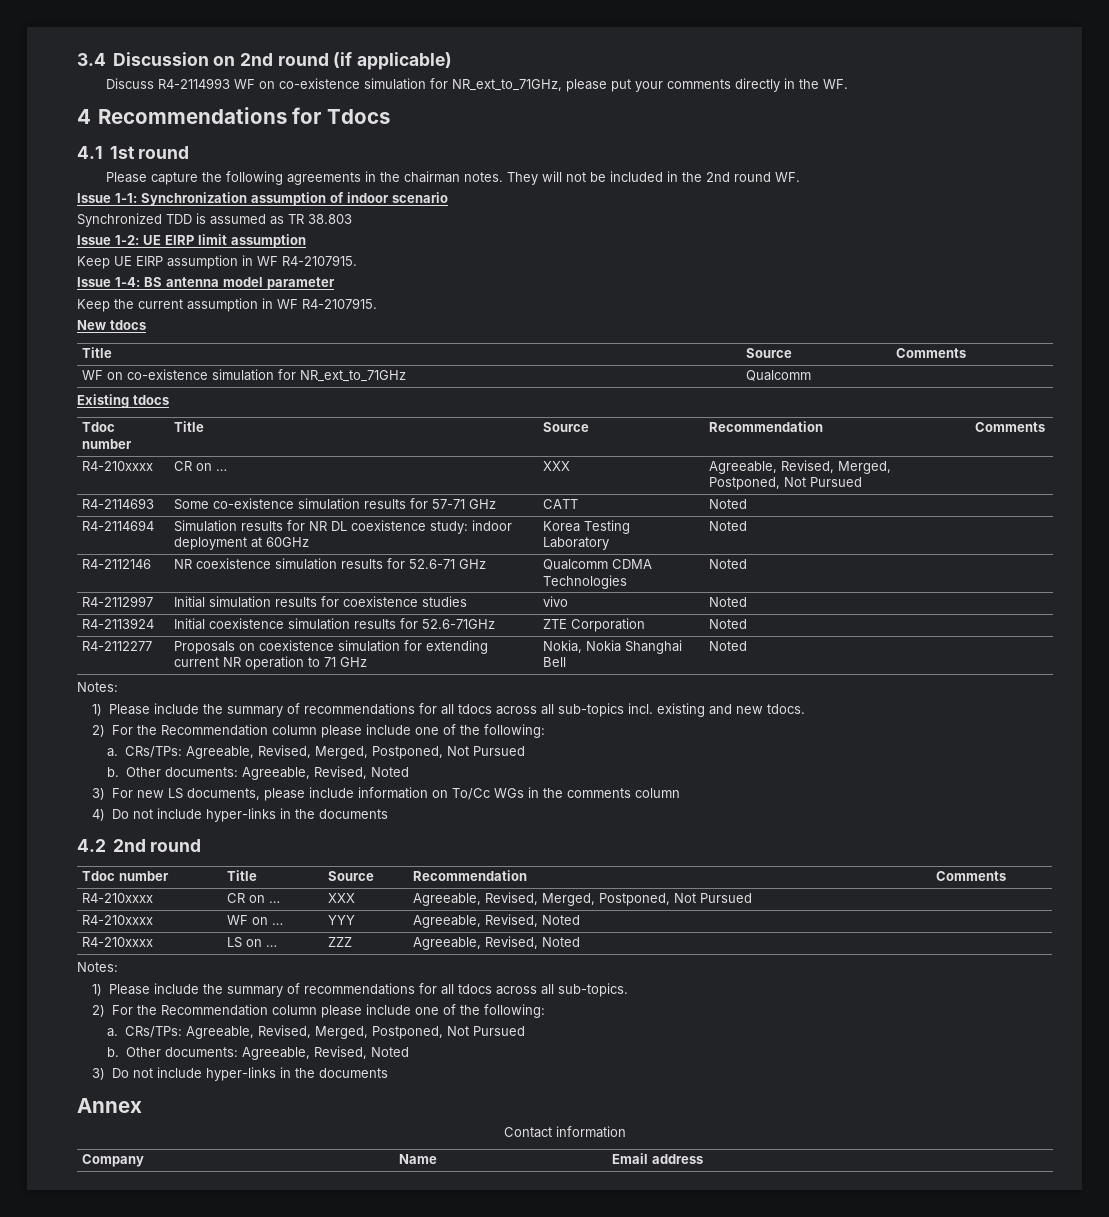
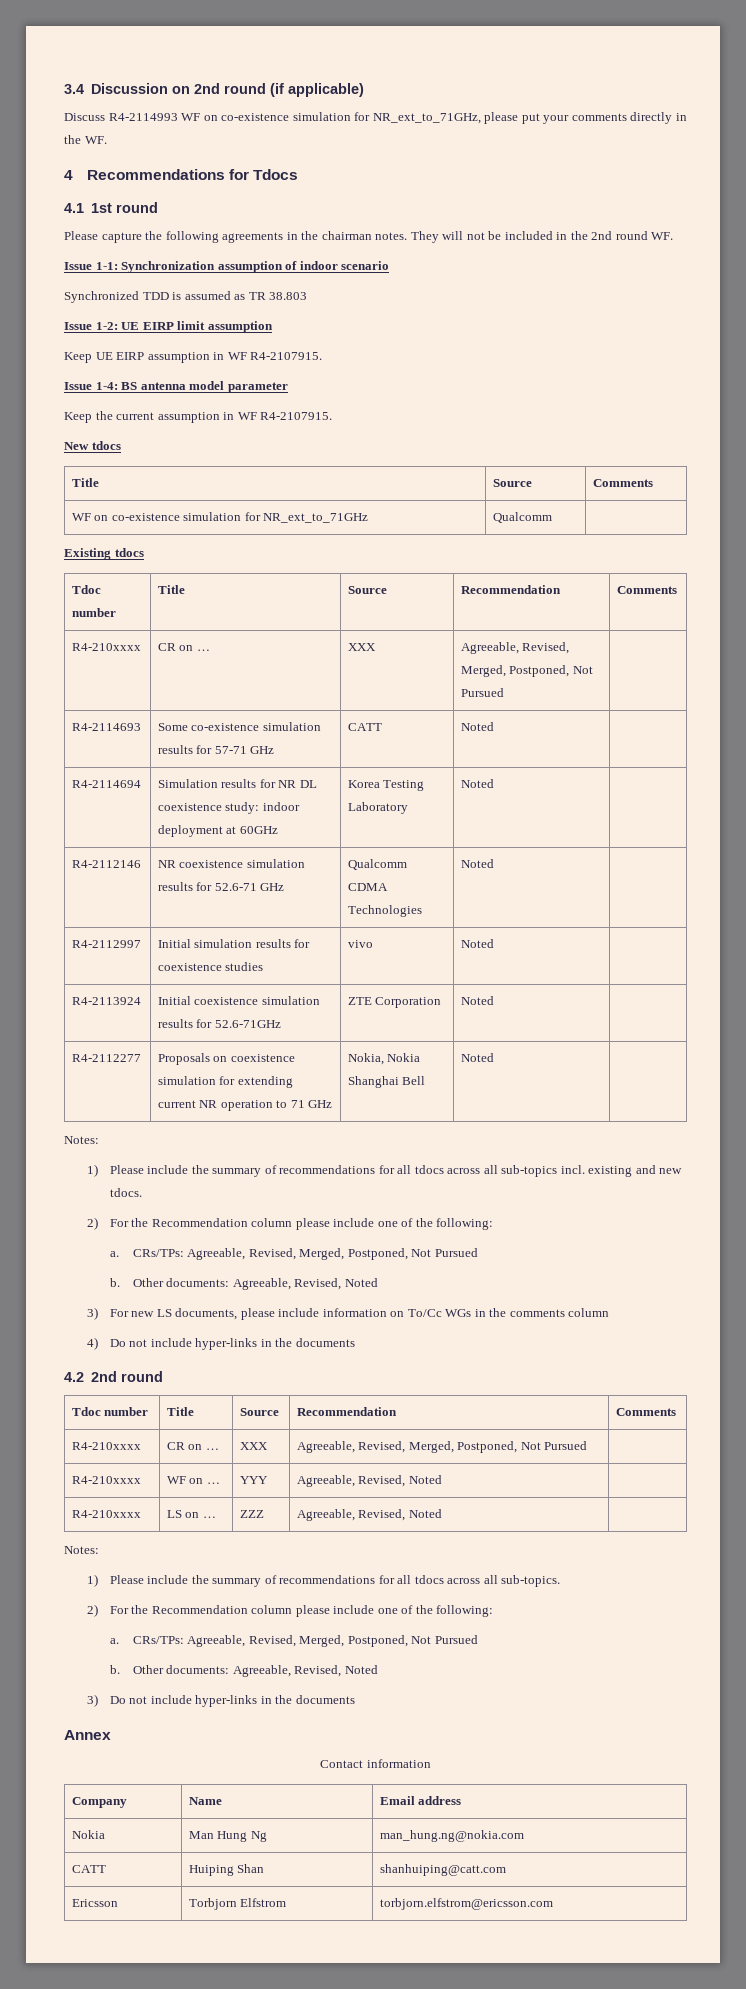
(704, 1159) none -> [71,1830,105,1839] [188,1831,267,1842] [379,1830,524,1842] [71,1865,106,1873] [188,1864,265,1876] [379,1864,506,1876] [71,1899,118,1907] [188,1898,287,1910] [379,1898,553,1910] // Nokia | Man Hung Ng | man_hung.ng@nokia.com // CATT | Huiping Shan | shanhuiping@catt.com // Ericsson | Torbjorn Elfstrom | torbjorn.elfstrom@ericsson.com

